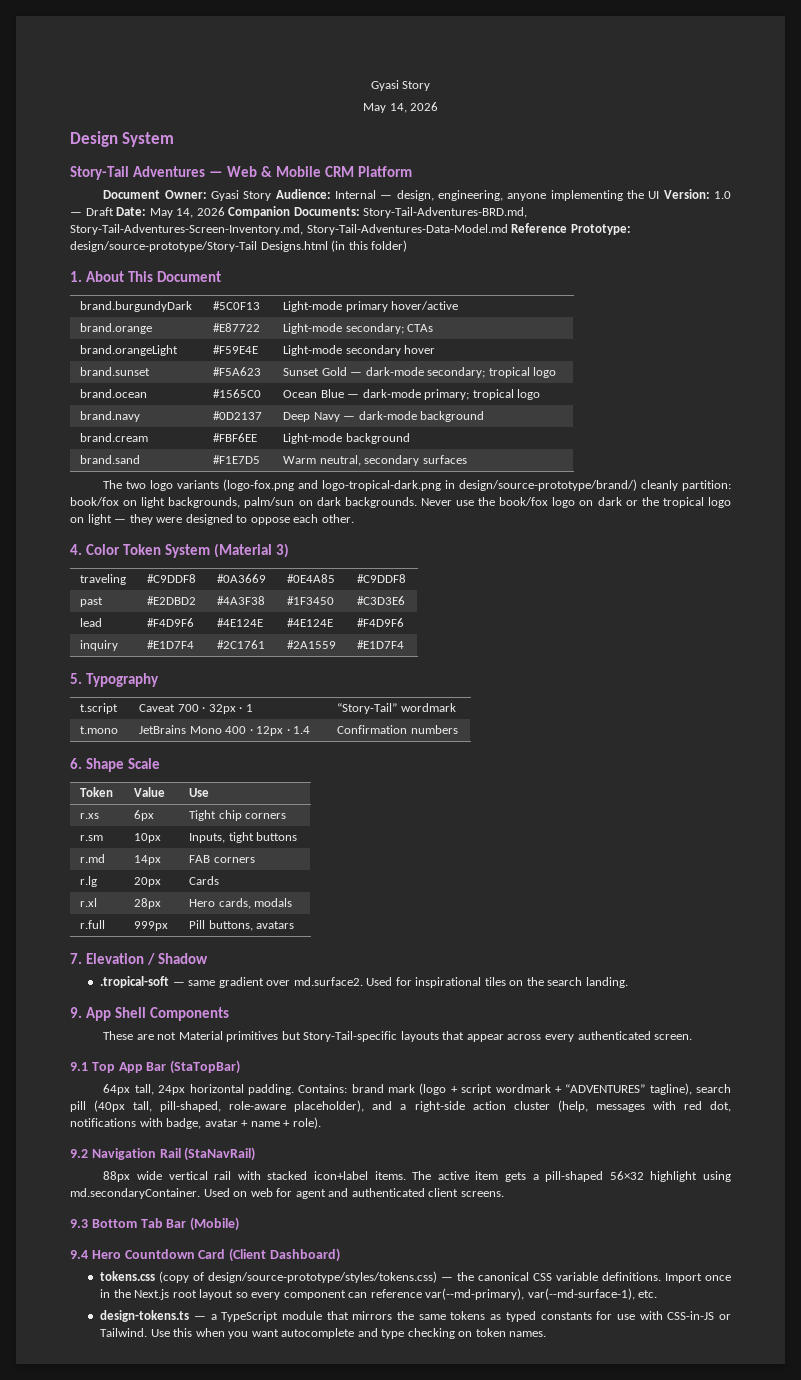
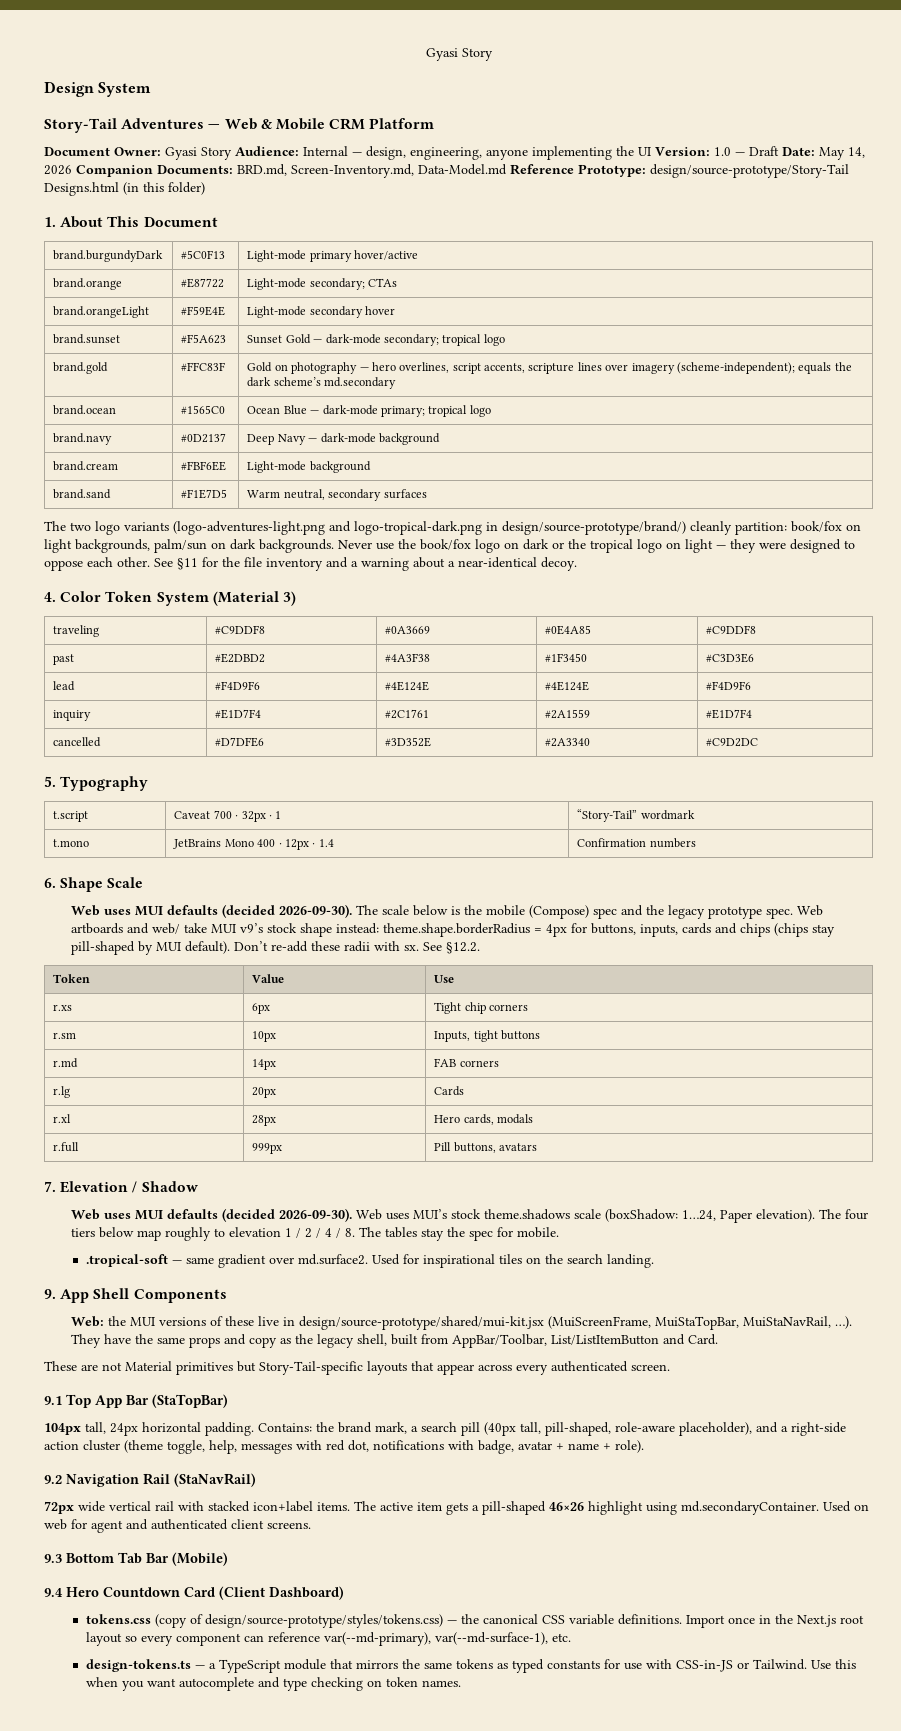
[370,80,431,91] [362,102,439,113] Gyasi Story // May 14, 2026 -> [425,48,493,61] Gyasi Story
[363,207,528,218] [70,224,508,235] Story-Tail-Adventures-BRD.md, Story-Tail-Adventures-Screen-Inventory.md, Story-Tail-Adventures-Data-Model.md -> [237,164,507,178] BRD.md, Screen-Inventory.md, Data-Model.md
(557, 372) none -> [53,362,109,374] [181,362,226,371] [247,362,852,374] [247,377,397,389] // brand.gold | #FFC83F | Gold on photography — hero overlines, script accents, scripture lines over imagery (scheme-independent); equals the dark scheme’s md.secondary
[223,479,295,491] (logo-fox.png -> [173,521,325,535] (logo-adventures-light.png
(354, 518) none -> [154,557,577,571] See §11 for the file inventory and a warning about a near-identical decoy.
(405, 644) none -> [53,737,102,747] [215,737,265,747] [385,737,432,747] [545,738,591,747] [706,738,759,747] // cancelled | #D7DFE6 | #3D352E | #2A3340 | #C9D2DC
(161, 763) none -> [70,904,823,919] [70,923,835,937] [70,941,480,955] // Web uses MUI defaults (decided 2026-09-30). The scale below is the mobile (Compose) spec and the legacy prototype spec. Web artboards and web/ take MUI v9’s stock shape instead: theme.shape.borderRadius = 4px for buttons, inputs, cards and chips (chips stay pill-shaped by MUI default). Don’t re-add these radii with sx. See §12.2.
(209, 958) none -> [70,1208,868,1223] [70,1227,559,1241] // Web uses MUI defaults (decided 2026-09-30). Web uses MUI’s stock theme.shadows scale (boxShadow: 1…24, Paper elevation). The four tiers below map roughly to elevation 1 / 2 / 4 / 8. The tables stay the spec for mobile.
(230, 1014) none -> [70,1316,852,1330] [70,1334,718,1348] // Web: the MUI versions of these live in design/source-prototype/shared/mui-kit.jsx (MuiScreenFrame, MuiStaTopBar, MuiStaNavRail, …). They have the same props and copy as the legacy shell, built from AppBar/Toolbar, List/ListItemButton and Card.
[103,1084,131,1095] 64px -> [44,1423,81,1435] 104px
[351,1083,692,1095] brand mark (logo + script wordmark + “ADVENTURES” tagline), -> [316,1422,418,1434] the brand mark, a
[557,1100,588,1112] (help, -> [124,1440,237,1454] (theme toggle, help,
[103,1171,131,1182] 88px -> [44,1501,74,1514] 72px
[609,1171,644,1180] 56×32 -> [549,1502,584,1511] 46×26

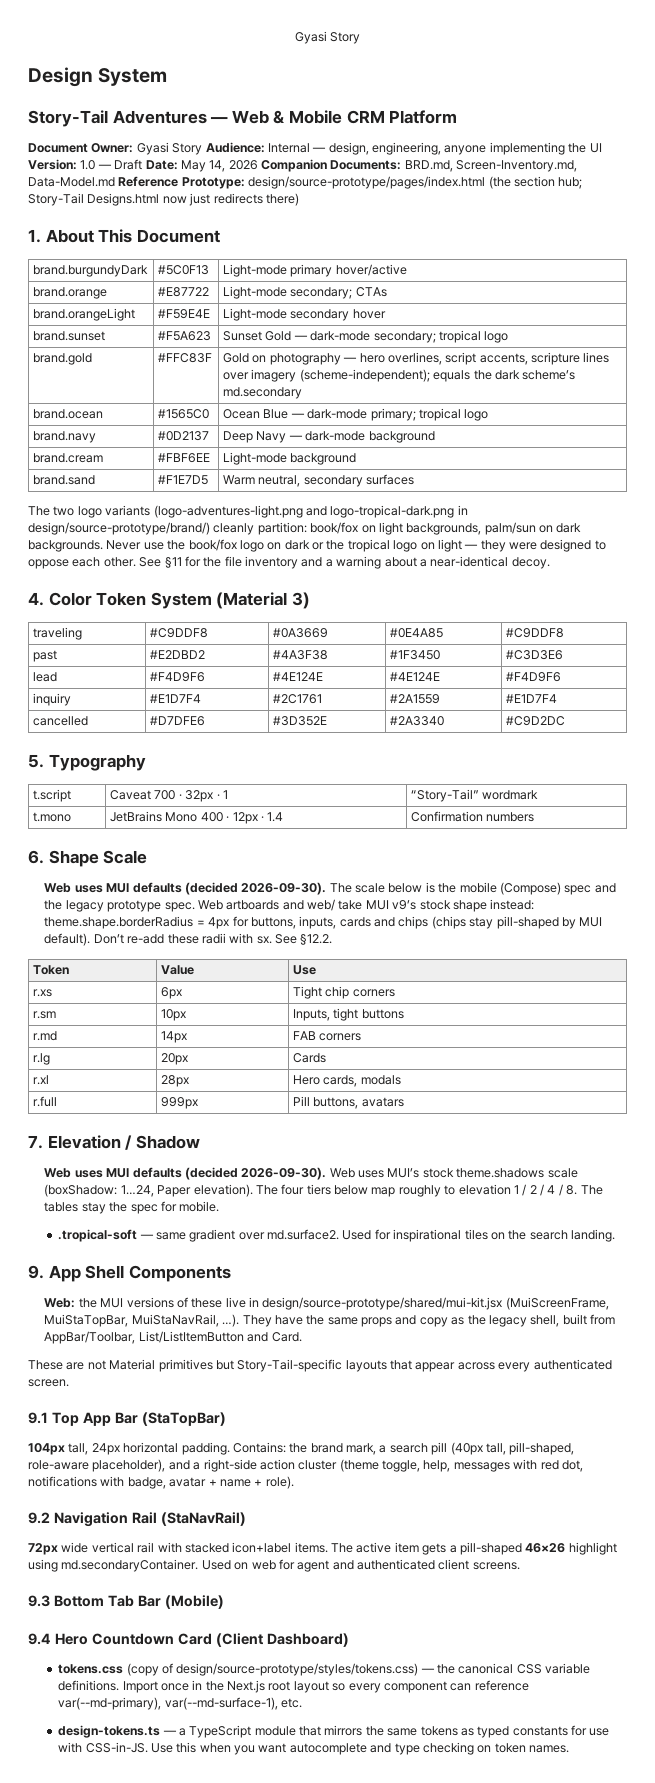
[650,164,849,178] [44,182,205,196] design/source-prototype/Story-Tail Designs.html (in this folder) -> [248,176,583,189] [28,193,299,206] design/source-prototype/pages/index.html (the section hub; Story-Tail Designs.html now just redirects there)
[676,1659,808,1672] CSS-in-JS or Tailwind. -> [85,1742,148,1753] CSS-in-JS.

